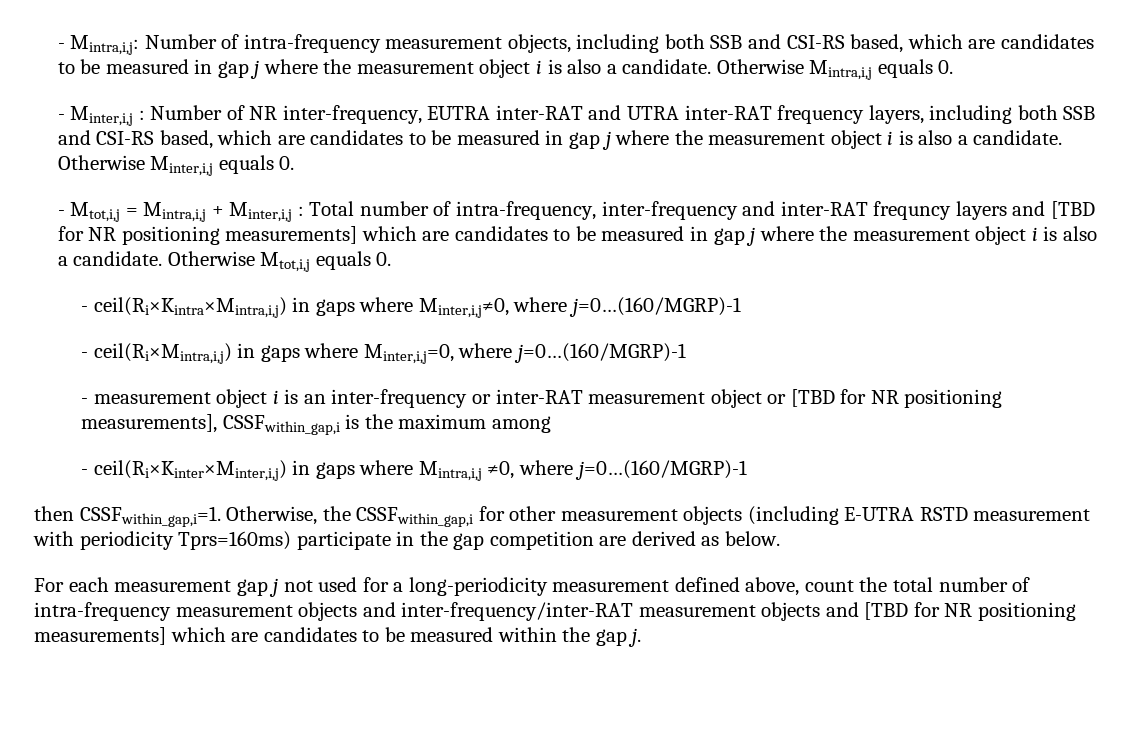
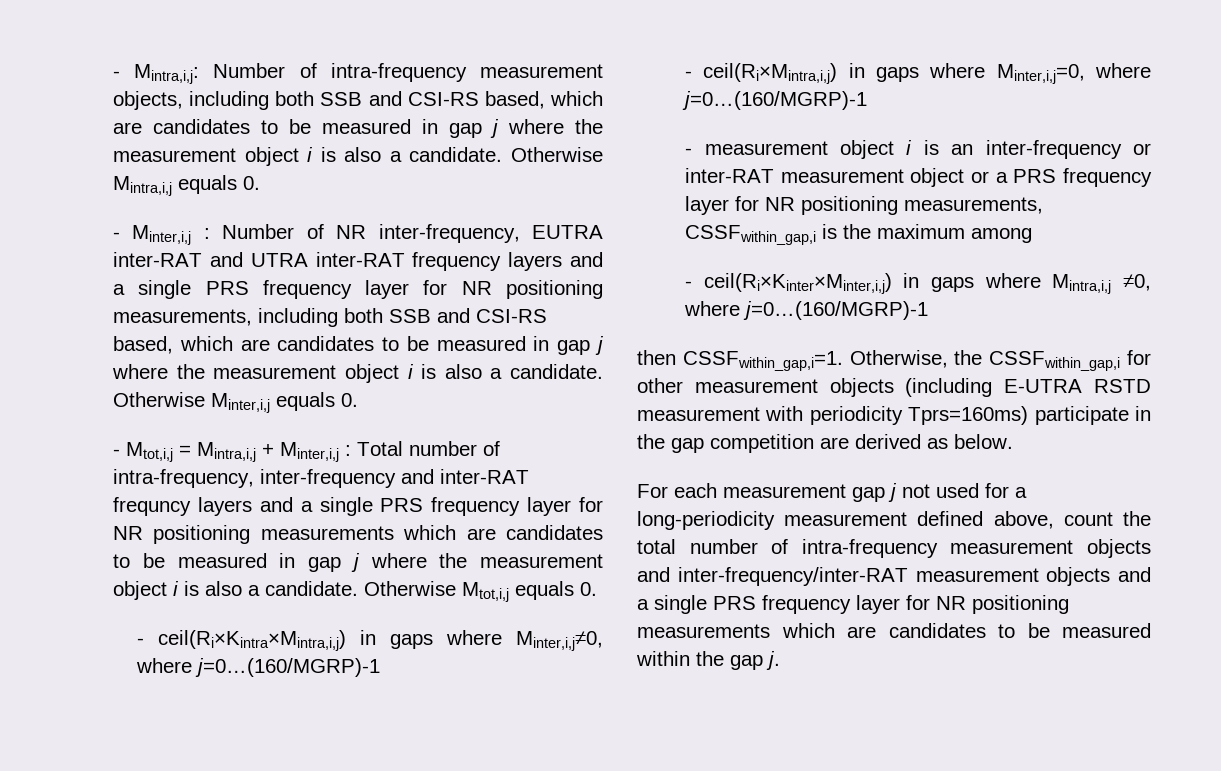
[868,105,924,124] layers, -> [508,252,603,271] [113,280,603,299] [113,309,253,326] layers and a single PRS frequency layer for NR positioning measurements,
[1050,201,1095,219] [57,226,358,245] [TBD for NR positioning measurements] -> [300,497,603,516] [113,525,394,544] a single PRS frequency layer for NR positioning measurements
[790,389,1003,408] [81,414,218,433] [TBD for NR positioning measurements], -> [995,168,1152,187] [685,196,1044,215] a PRS frequency layer for NR positioning measurements,
[864,602,1076,621] [34,627,166,645] [TBD for NR positioning measurements] -> [637,595,1069,614] [637,624,770,638] a single PRS frequency layer for NR positioning measurements

